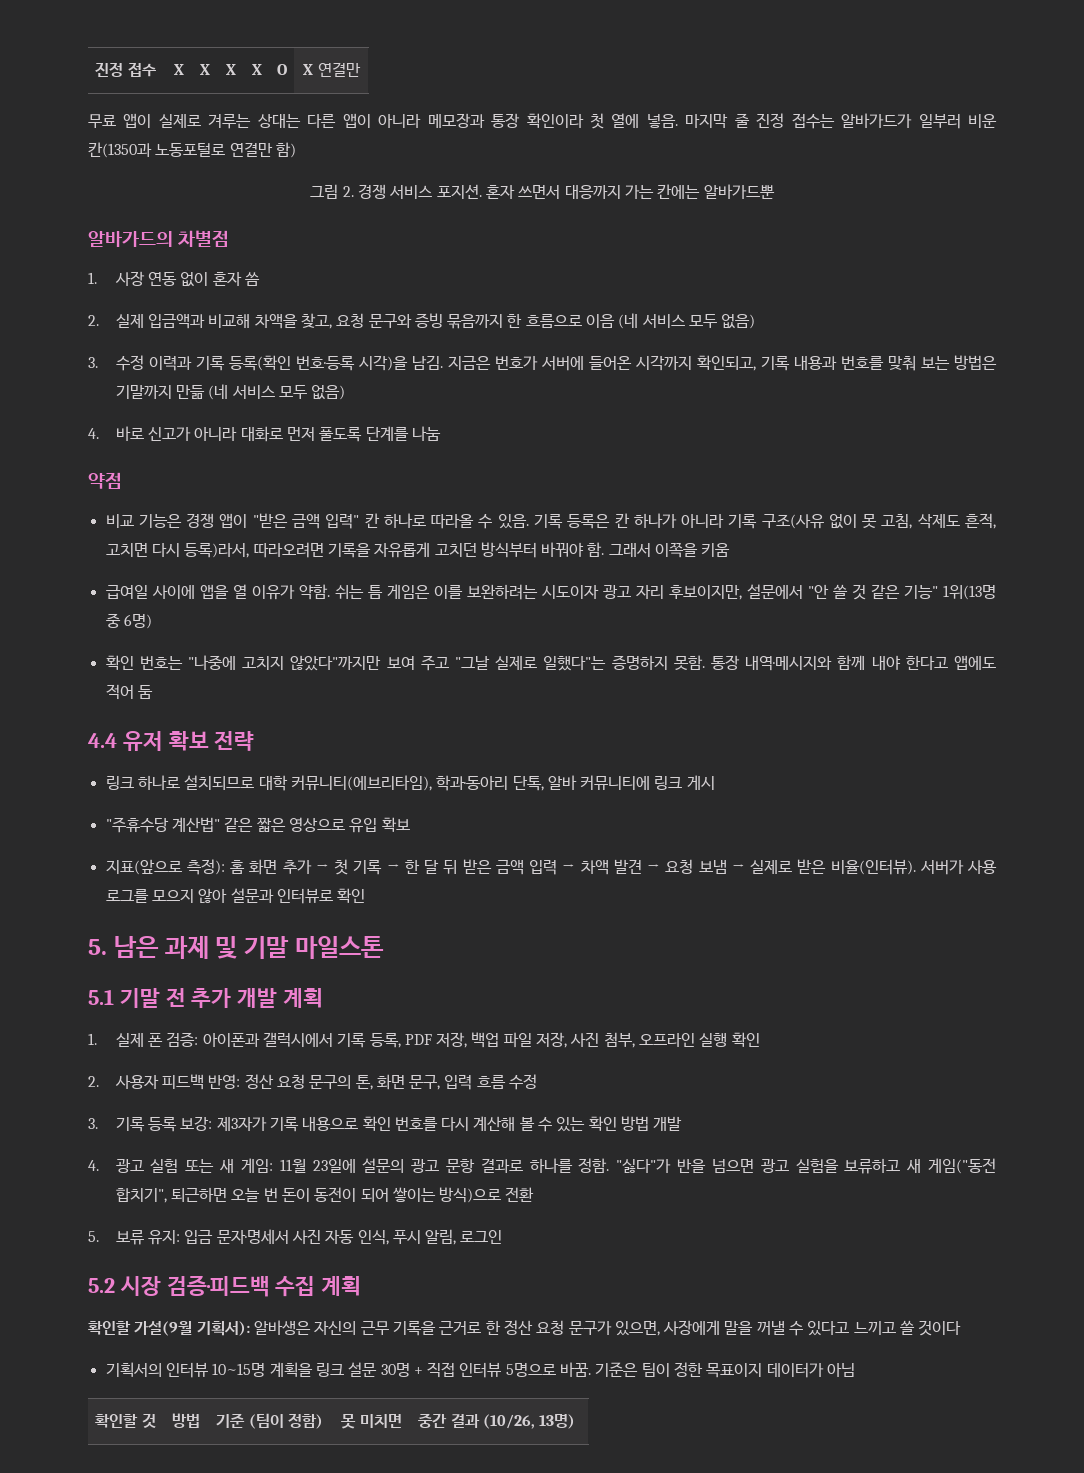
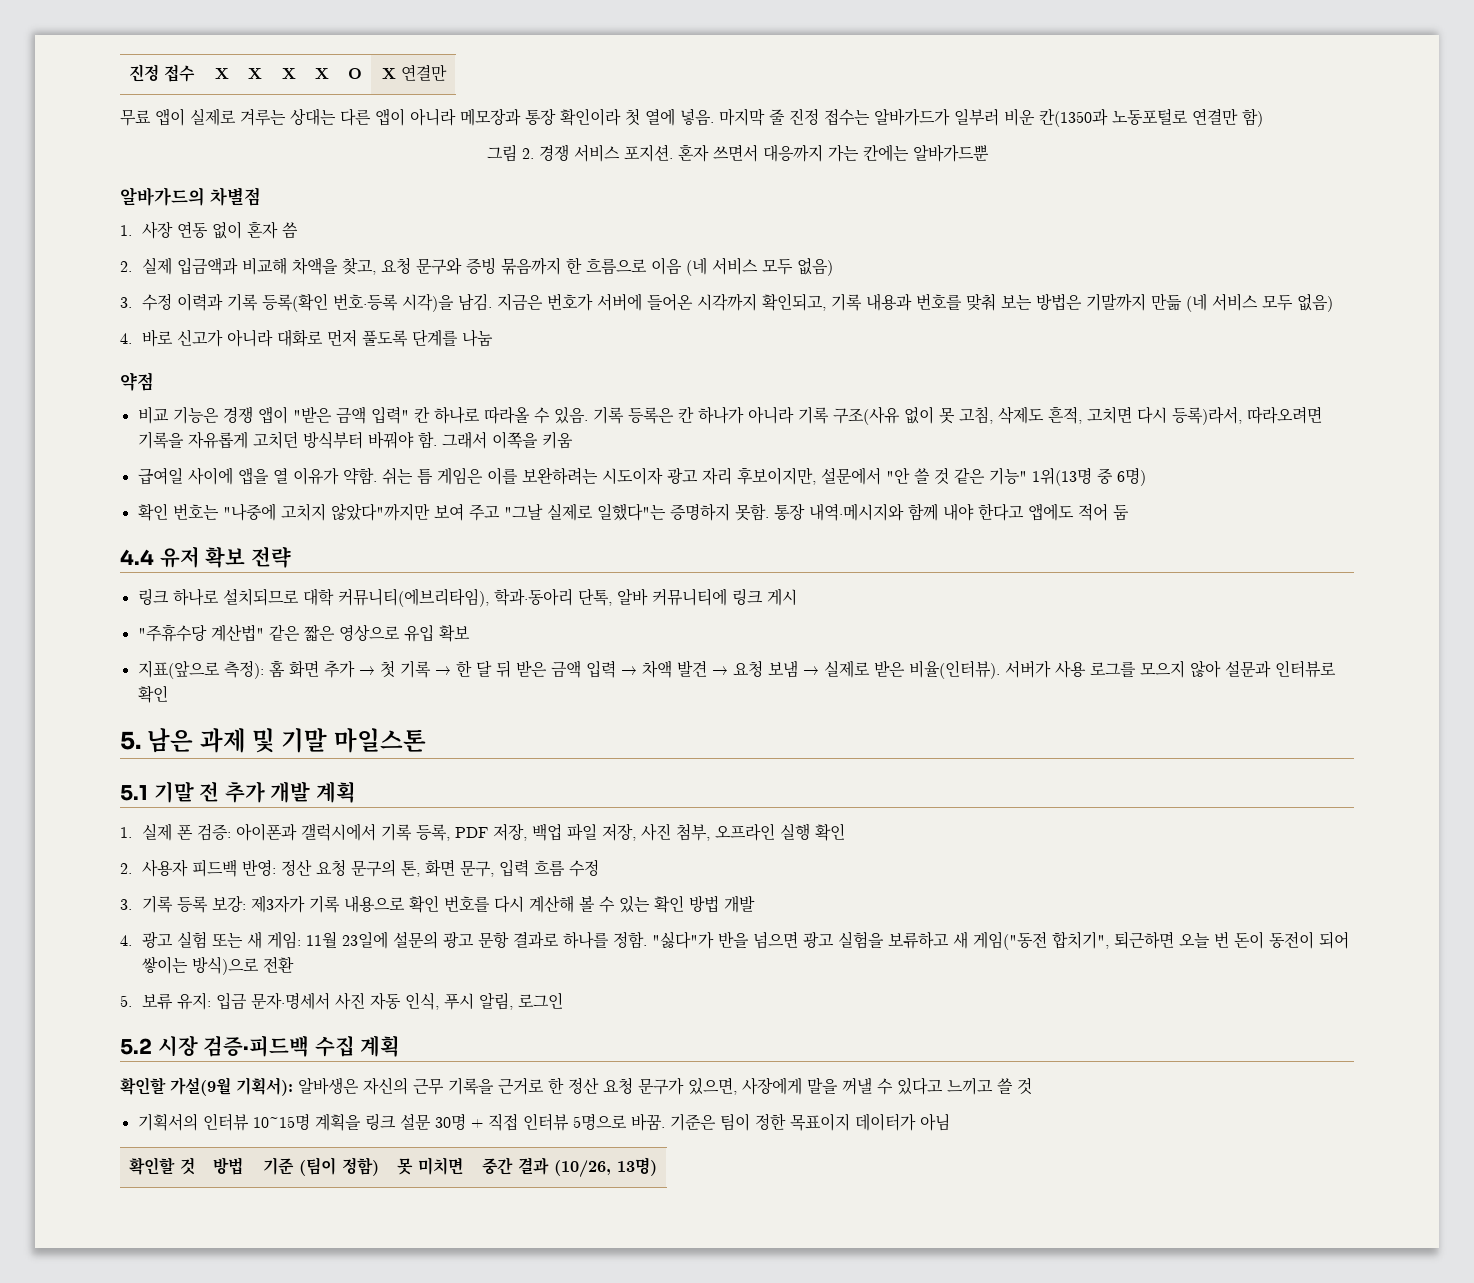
[918,1320,962,1336] 것이다 -> [1017,1078,1032,1095] 것

